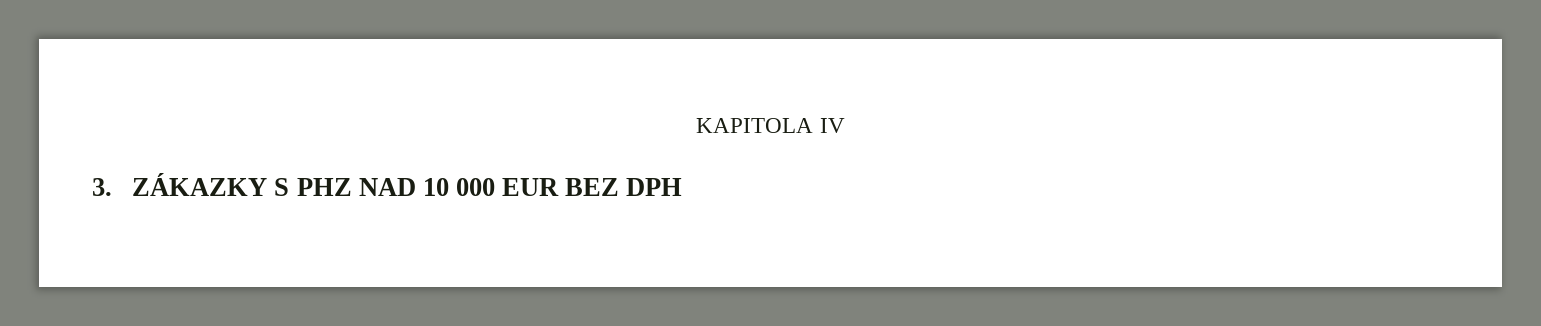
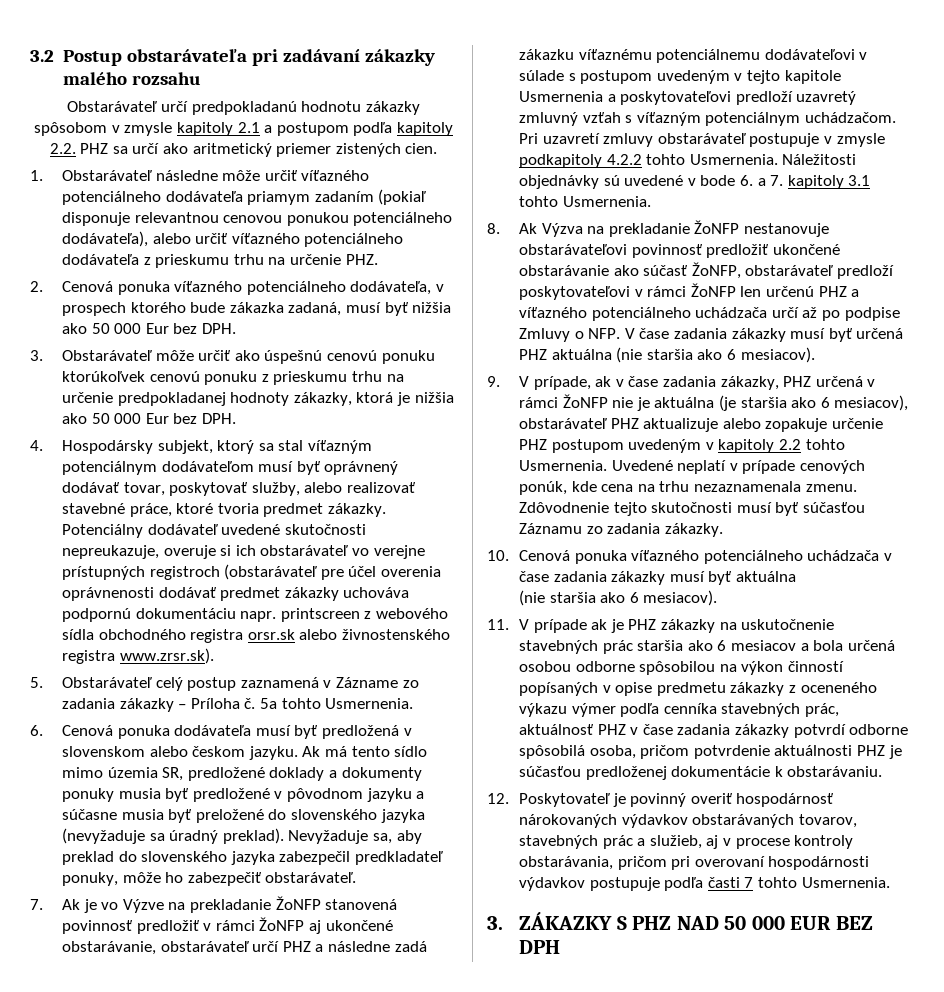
[696,118,845,133] KAPITOLA IV -> [30,49,436,66] [62,72,201,85] [67,101,420,115] [34,122,453,136] [49,143,438,157] [30,170,370,181] [62,189,427,205] [62,212,453,226] [62,231,404,247] [62,254,378,268] [30,281,445,295] [62,302,452,316] [62,323,237,334] [30,350,435,364] [62,371,404,385] [62,392,454,406] [62,413,237,424] [30,440,373,454] [62,461,399,475] [62,482,416,496] [62,503,387,517] [62,524,366,538] [62,545,425,559] [62,564,442,580] [62,587,410,601] [62,608,449,622] [62,629,451,643] [62,648,214,664] [30,677,419,691] [62,698,414,712] [30,725,412,739] [62,746,428,760] [62,767,422,781] [62,788,425,802] [62,809,425,823] [62,828,422,844] [62,851,444,865] [62,872,357,886] [30,896,398,913] [62,917,393,934] [62,941,427,955] [519,49,868,63] [519,70,841,84] [519,91,857,105] [519,112,897,126] [519,133,885,147] [519,154,857,168] [519,175,871,189] [519,196,651,207] [487,220,830,237] [519,244,840,258] [519,262,895,279] [519,283,860,300] [519,307,900,321] [519,328,904,342] [519,347,815,363] [487,376,876,390] [519,394,909,411] [519,418,884,432] [519,439,845,453] [519,460,866,474] [519,481,857,495] [519,502,866,516] [519,523,723,537] [487,550,893,564] [519,571,797,585] [519,590,718,606] [487,619,835,633] [519,640,895,654] [519,661,845,675] [519,682,877,696] [519,703,840,717] [519,724,909,738] [519,745,902,759] [519,766,883,780] [487,793,834,807] [519,814,857,828] [519,835,854,849] [519,856,870,870] [519,877,890,891] 3.2 Postup obstarávateľa pri zadávaní zákazky malého rozsahu // Obstarávateľ určí predpokladanú hodnotu zákazky spôsobom v zmysle kapitoly 2.1 a postupom podľa kapitoly 2.2. PHZ sa určí ako aritmetický priemer zistených cien. // 1. Obstarávateľ následne môže určiť víťazného potenciálneho dodávateľa priamym zadaním (pokiaľ disponuje relevantnou cenovou ponukou potenciálneho dodávateľa), alebo určiť víťazného potenciálneho dodávateľa z prieskumu trhu na určenie PHZ. // 2. Cenová ponuka víťazného potenciálneho dodávateľa, v prospech ktorého bude zákazka zadaná, musí byť nižšia ako 50 000 Eur bez DPH. // 3. Obstarávateľ môže určiť ako úspešnú cenovú ponuku ktorúkoľvek cenovú ponuku z prieskumu trhu na určenie predpokladanej hodnoty zákazky, ktorá je nižšia ako 50 000 Eur bez DPH. // 4. Hospodársky subjekt, ktorý sa stal víťazným potenciálnym dodávateľom musí byť oprávnený dodávať tovar, poskytovať služby, alebo realizovať stavebné práce, ktoré tvoria predmet zákazky. Potenciálny dodávateľ uvedené skutočnosti nepreukazuje, overuje si ich obstarávateľ vo verejne prístupných registroch (obstarávateľ pre účel overenia oprávnenosti dodávať predmet zákazky uchováva podpornú dokumentáciu napr. printscreen z webového sídla obchodného registra orsr.sk alebo živnostenského registra www.zrsr.sk). // 5. Obstarávateľ celý postup zaznamená v Zázname zo zadania zákazky – Príloha č. 5a tohto Usmernenia. // 6. Cenová ponuka dodávateľa musí byť predložená v slovenskom alebo českom jazyku. Ak má tento sídlo mimo územia SR, predložené doklady a dokumenty ponuky musia byť predložené v pôvodnom jazyku a súčasne musia byť preložené do slovenského jazyka (nevyžaduje sa úradný preklad). Nevyžaduje sa, aby preklad do slovenského jazyka zabezpečil predkladateľ ponuky, môže ho zabezpečiť obstarávateľ. // 7. Ak je vo Výzve na prekladanie ŽoNFP stanovená povinnosť predložiť v rámci ŽoNFP aj ukončené obstarávanie, obstarávateľ určí PHZ a následne zadá zákazku víťaznému potenciálnemu dodávateľovi v súlade s postupom uvedeným v tejto kapitole Usmernenia a poskytovateľovi predloží uzavretý zmluvný vzťah s víťazným potenciálnym uchádzačom. Pri uzavretí zmluvy obstarávateľ postupuje v zmysle podkapitoly 4.2.2 tohto Usmernenia. Náležitosti objednávky sú uvedené v bode 6. a 7. kapitoly 3.1 tohto Usmernenia. // 8. Ak Výzva na prekladanie ŽoNFP nestanovuje obstarávateľovi povinnosť predložiť ukončené obstarávanie ako súčasť ŽoNFP, obstarávateľ predloží poskytovateľovi v rámci ŽoNFP len určenú PHZ a víťazného potenciálneho uchádzača určí až po podpise Zmluvy o NFP. V čase zadania zákazky musí byť určená PHZ aktuálna (nie staršia ako 6 mesiacov). // 9. V prípade, ak v čase zadania zákazky, PHZ určená v rámci ŽoNFP nie je aktuálna (je staršia ako 6 mesiacov), obstarávateľ PHZ aktualizuje alebo zopakuje určenie PHZ postupom uvedeným v kapitoly 2.2 tohto Usmernenia. Uvedené neplatí v prípade cenových ponúk, kde cena na trhu nezaznamenala zmenu. Zdôvodnenie tejto skutočnosti musí byť súčasťou Záznamu zo zadania zákazky. // 10. Cenová ponuka víťazného potenciálneho uchádzača v čase zadania zákazky musí byť aktuálna // (nie staršia ako 6 mesiacov). // 11. V prípade ak je PHZ zákazky na uskutočnenie stavebných prác staršia ako 6 mesiacov a bola určená osobou odborne spôsobilou na výkon činností popísaných v opise predmetu zákazky z oceneného výkazu výmer podľa cenníka stavebných prác, aktuálnosť PHZ v čase zadania zákazky potvrdí odborne spôsobilá osoba, pričom potvrdenie aktuálnosti PHZ je súčasťou predloženej dokumentácie k obstarávaniu. // 12. Poskytovateľ je povinný overiť hospodárnosť nárokovaných výdavkov obstarávaných tovarov, stavebných prác a služieb, aj v procese kontroly obstarávania, pričom pri overovaní hospodárnosti výdavkov postupuje podľa časti 7 tohto Usmernenia.
[422,178,449,196] 10 -> [724,916,747,930] 50

